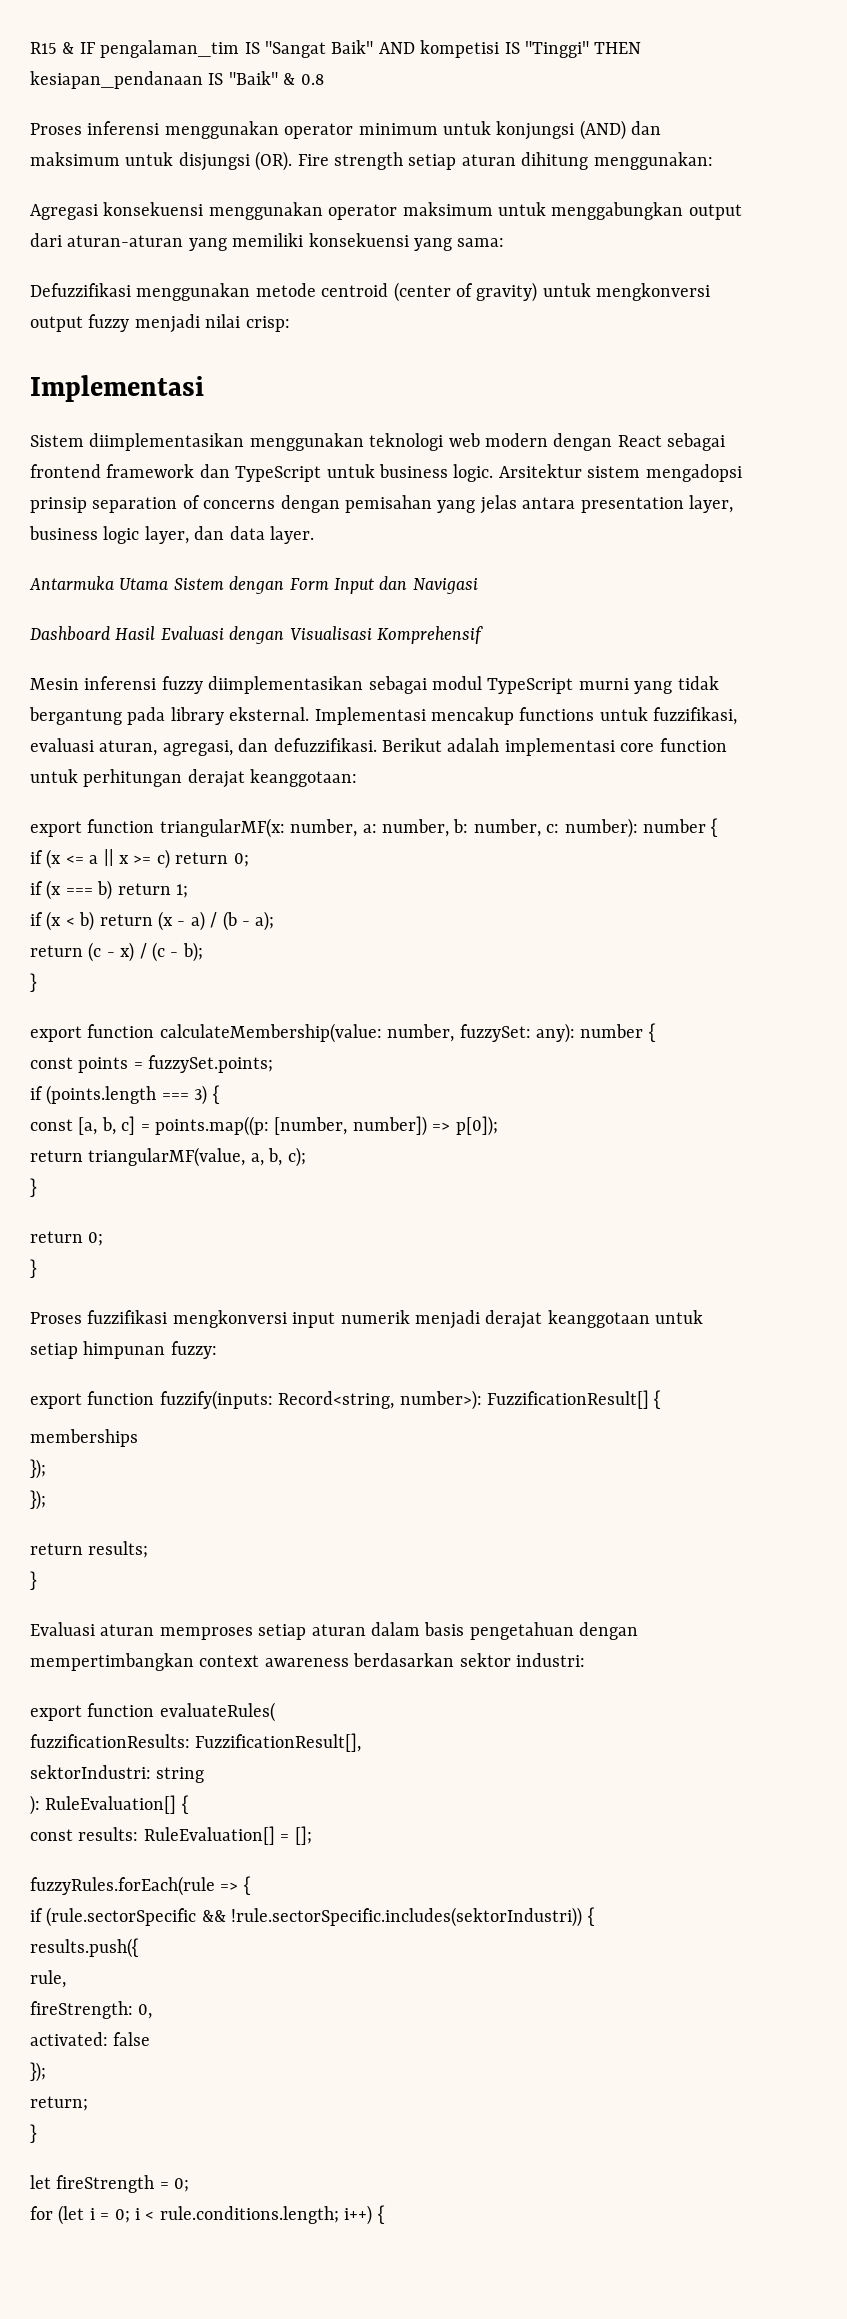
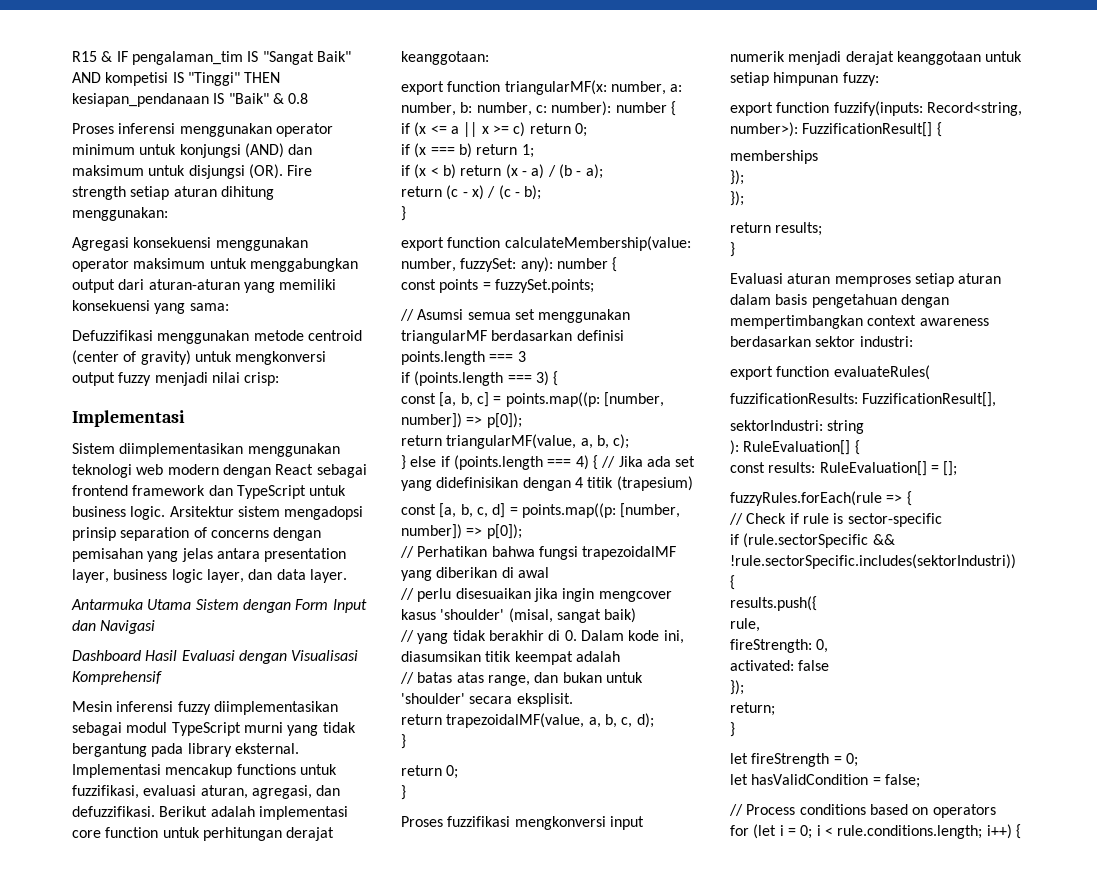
(274, 1064) none -> [400,309,631,323] [401,330,624,344] [401,351,526,365] // // Asumsi semua set menggunakan triangularMF berdasarkan definisi points.length === 3
(306, 1157) none -> [401,455,696,470] [401,476,693,491] [401,503,681,518] [401,524,522,539] [400,546,677,560] [401,567,549,581] [400,588,672,602] [401,608,637,623] [400,630,684,644] [401,651,620,665] [400,672,643,686] [401,693,573,707] [401,713,654,728] // } else if (points.length === 4) { // Jika ada set yang didefinisikan dengan 4 titik (trapesium) // const [a, b, c, d] = points.map((p: [number, number]) => p[0]); // // Perhatikan bahwa fungsi trapezoidalMF yang diberikan di awal // // perlu disesuaikan jika ingin mengcover kasus 'shoulder' (misal, sangat baik) // // yang tidak berakhir di 0. Dalam kode ini, diasumsikan titik keempat adalah // // batas atas range, dan bukan untuk 'shoulder' secara eksplisit. // return trapezoidalMF(value, a, b, c, d);
(251, 1885) none -> [729,513,942,527] // // Check if rule is sector-specific
(190, 2185) none -> [730,774,920,788] [729,804,996,818] // let hasValidCondition = false; // // Process conditions based on operators

